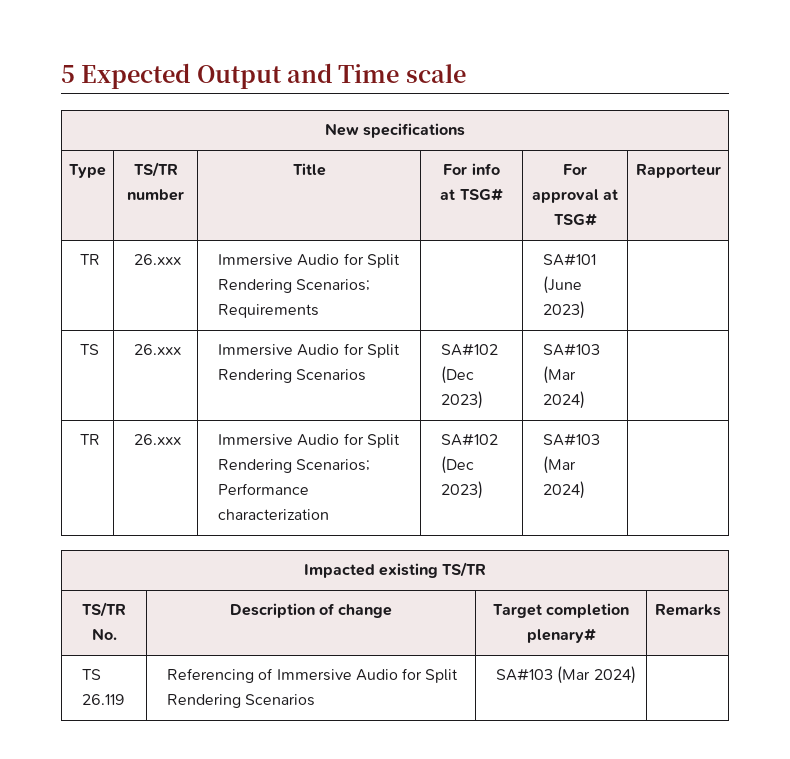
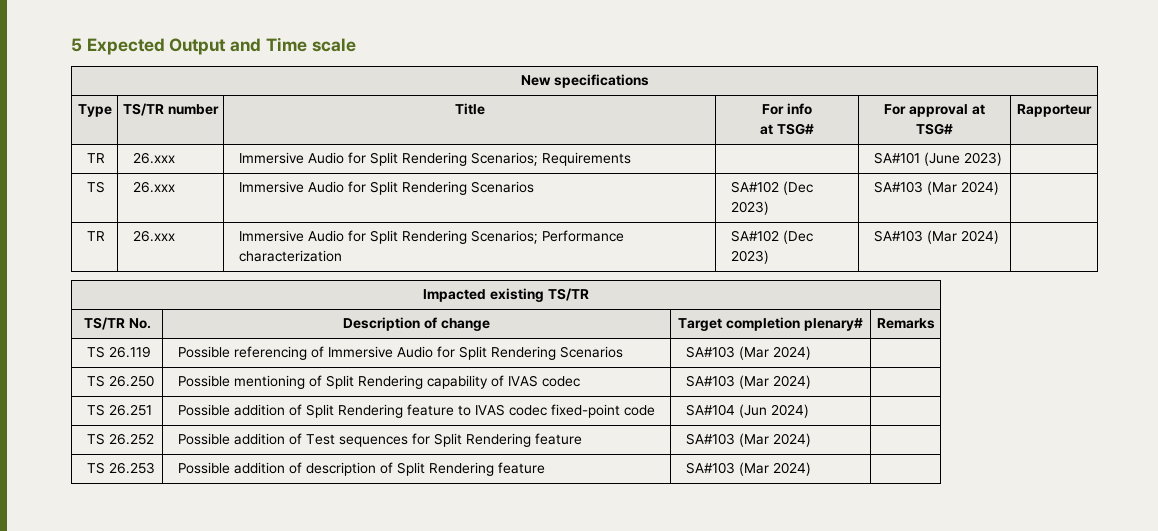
[166,668,254,683] Referencing -> [177,346,307,360] Possible referencing
(636, 675) none -> [86,375,154,387] [177,375,580,389] [685,375,811,389] [86,404,152,416] [177,404,655,418] [685,404,809,418] [86,433,154,445] [177,433,582,447] [685,433,811,447] [86,462,155,474] [177,462,545,476] [685,462,811,476] // TS 26.250 | Possible mentioning of Split Rendering capability of IVAS codec | SA#103 (Mar 2024) | // TS 26.251 | Possible addition of Split Rendering feature to IVAS codec fixed-point code | SA#104 (Jun 2024) | // TS 26.252 | Possible addition of Test sequences for Split Rendering feature | SA#103 (Mar 2024) | // TS 26.253 | Possible addition of description of Split Rendering feature | SA#103 (Mar 2024) |

